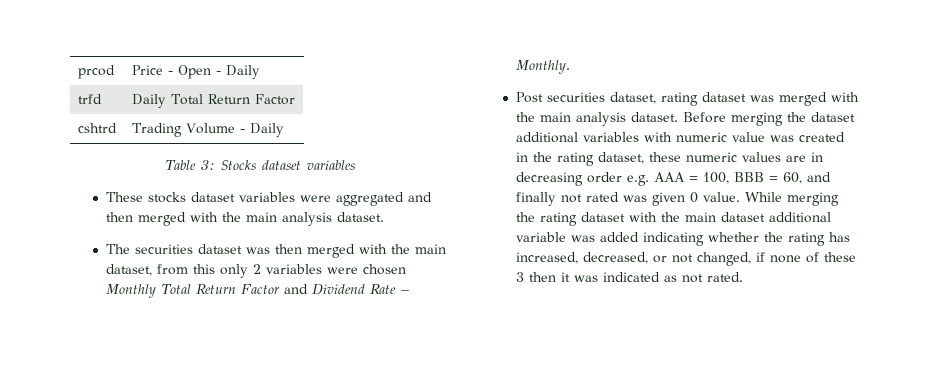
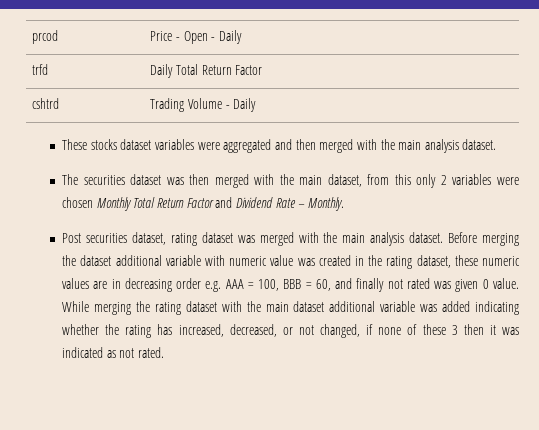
[165,160,355,170] // Table 3: Stocks dataset variables -> (257, 105) none
[583,132,640,142] variables -> [165,255,201,266] variable

